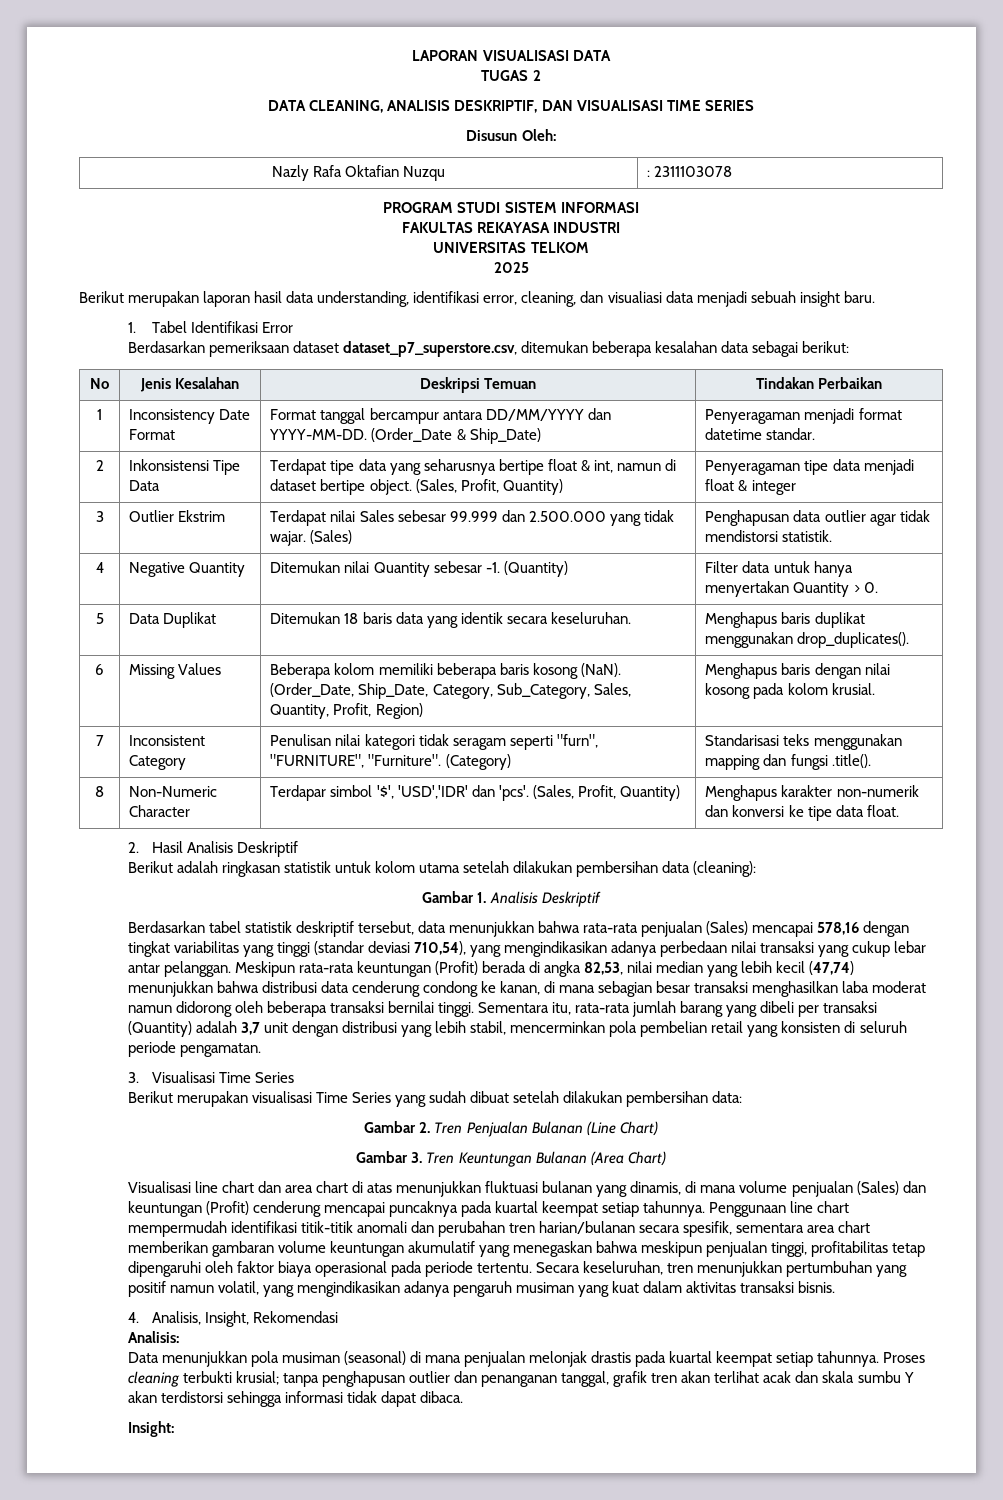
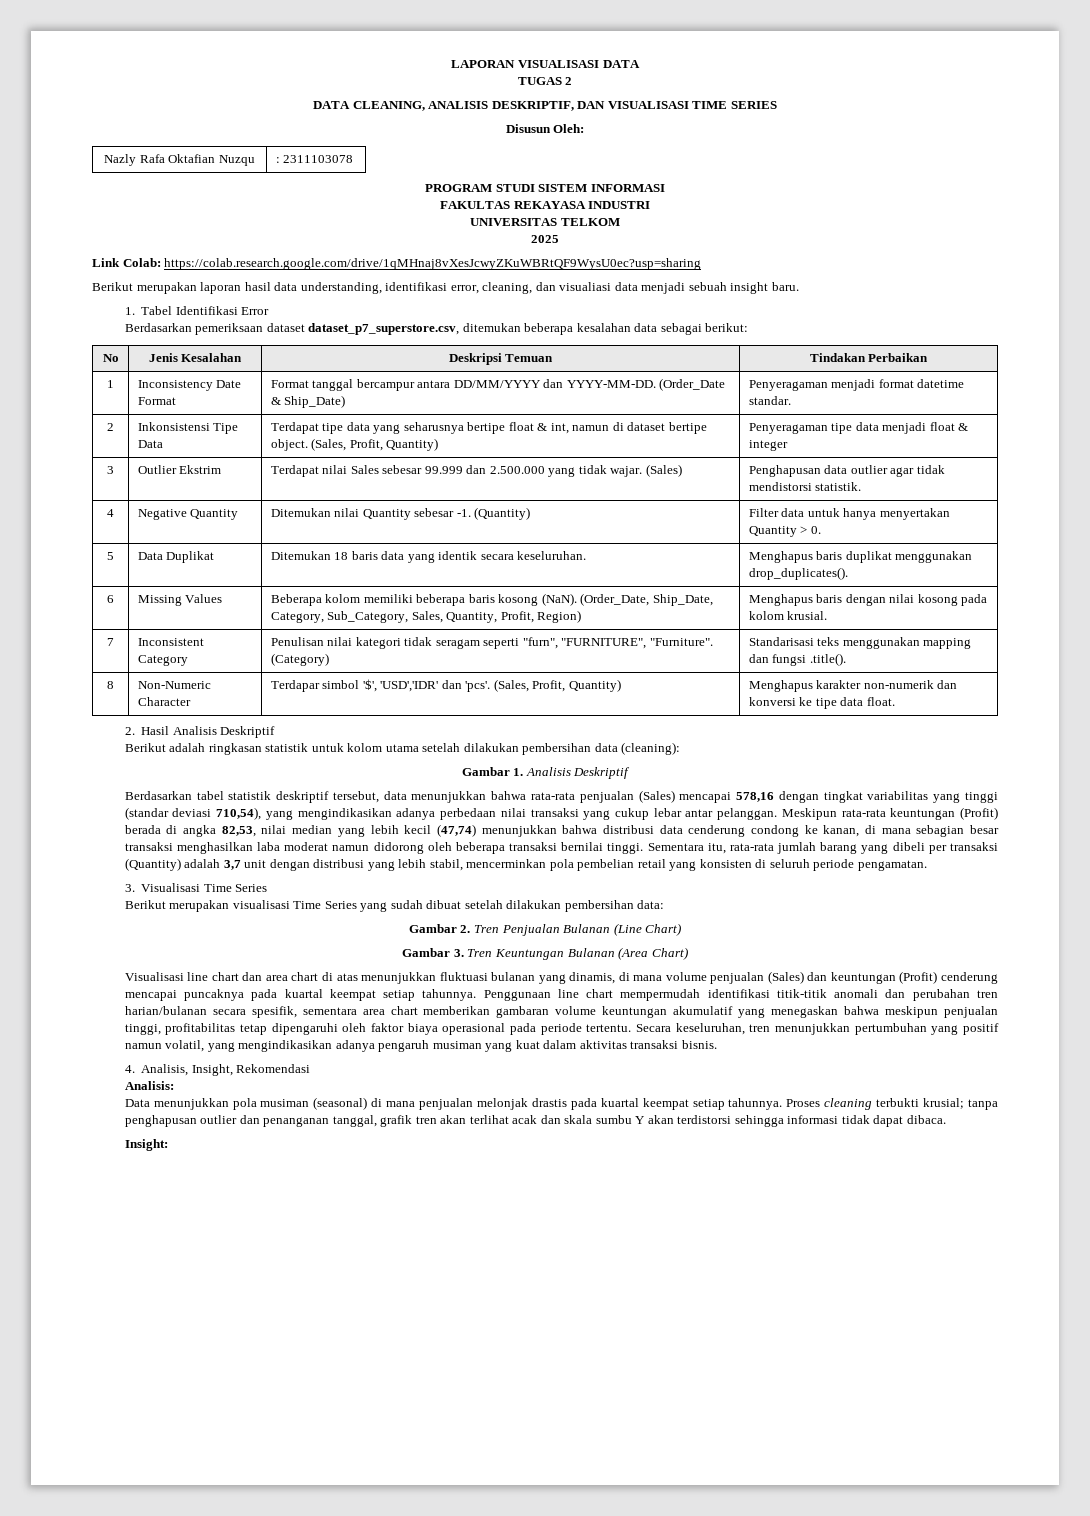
(529, 267) none -> [92,258,702,270] // Link Colab: https://colab.research.google.com/drive/1qMHnaj8vXesJcwyZKuWBRtQF9WysU0ec?usp=sharing

